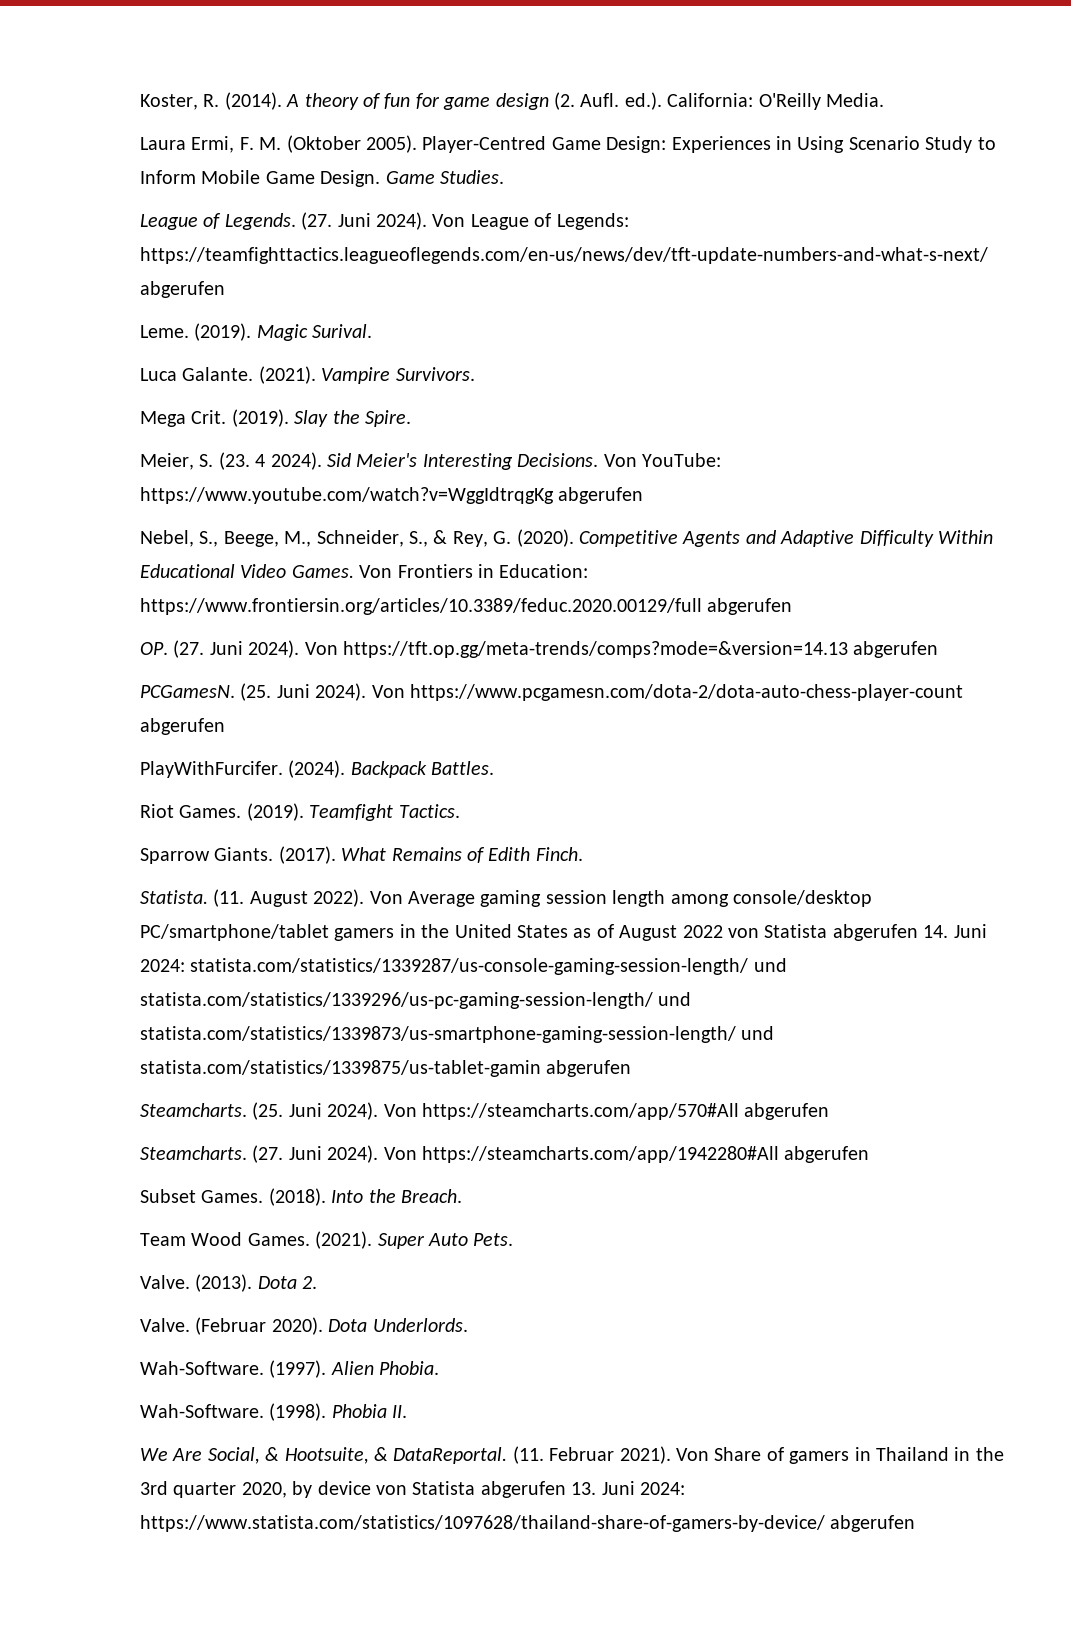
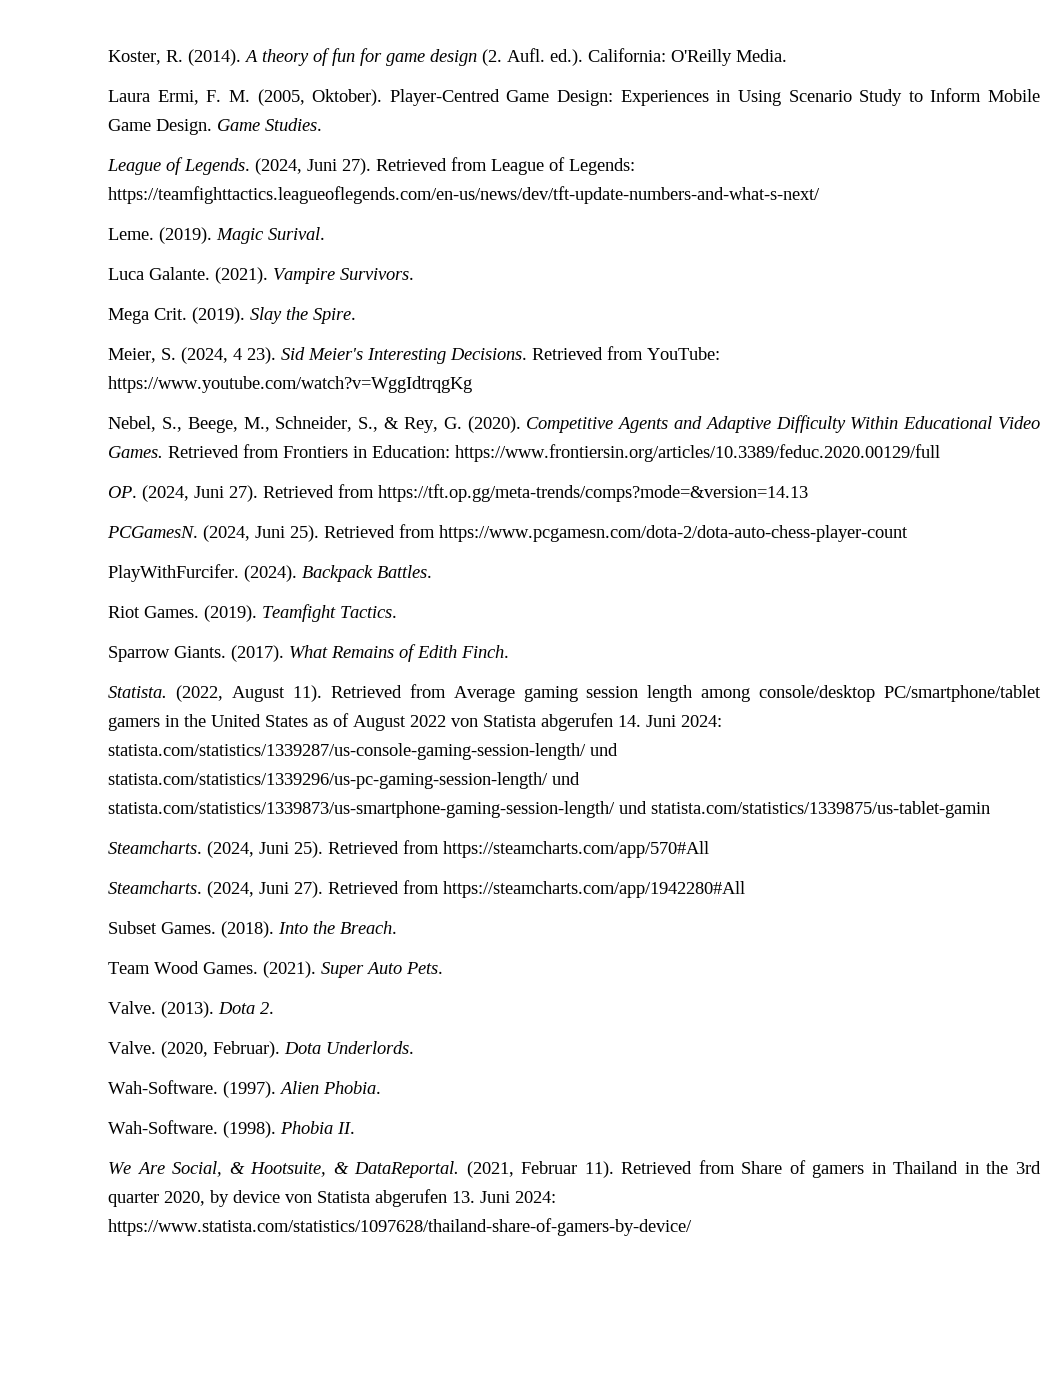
[286,135,417,153] (Oktober 2005). -> [257,89,383,106] (2005, Oktober).
[301,212,466,230] (27. Juni 2024). Von -> [255,157,488,175] (2024, Juni 27). Retrieved from
[139,281,225,298] abgerufen -> (821, 195) none
[218,452,322,470] (23. 4 2024). -> [181,347,277,364] (2024, 4 23).
[603,454,637,467] Von -> [532,346,644,360] Retrieved from
[558,487,644,504] abgerufen -> (473, 384) none
[359,565,393,578] Von -> [168,444,280,458] Retrieved from
[707,598,793,615] abgerufen -> (941, 453) none
[173,640,338,658] (27. Juni 2024). Von -> [142,484,375,502] (2024, Juni 27). Retrieved from
[853,641,939,658] abgerufen -> (809, 493) none
[240,683,405,701] (25. Juni 2024). Von -> [203,524,436,542] (2024, Juni 25). Retrieved from
[139,718,225,735] abgerufen -> (909, 533) none
[213,889,403,907] (11. August 2022). Von -> [176,684,446,702] (2022, August 11). Retrieved from
[546,1060,632,1077] [139,1102,417,1120] abgerufen // Steamcharts. (25. Juni 2024). Von -> [108,840,440,858] // Steamcharts. (2024, Juni 25). Retrieved from
[744,1103,830,1120] [139,1145,417,1163] abgerufen // Steamcharts. (27. Juni 2024). Von -> [108,880,440,898] // Steamcharts. (2024, Juni 27). Retrieved from
[784,1146,870,1163] abgerufen -> (746, 889) none
[195,1317,323,1335] (Februar 2020). -> [161,1041,281,1058] (2020, Februar).
[512,1446,709,1464] (11. Februar 2021). Von -> [466,1160,735,1178] (2021, Februar 11). Retrieved from
[830,1515,916,1532] abgerufen -> (693, 1227) none

